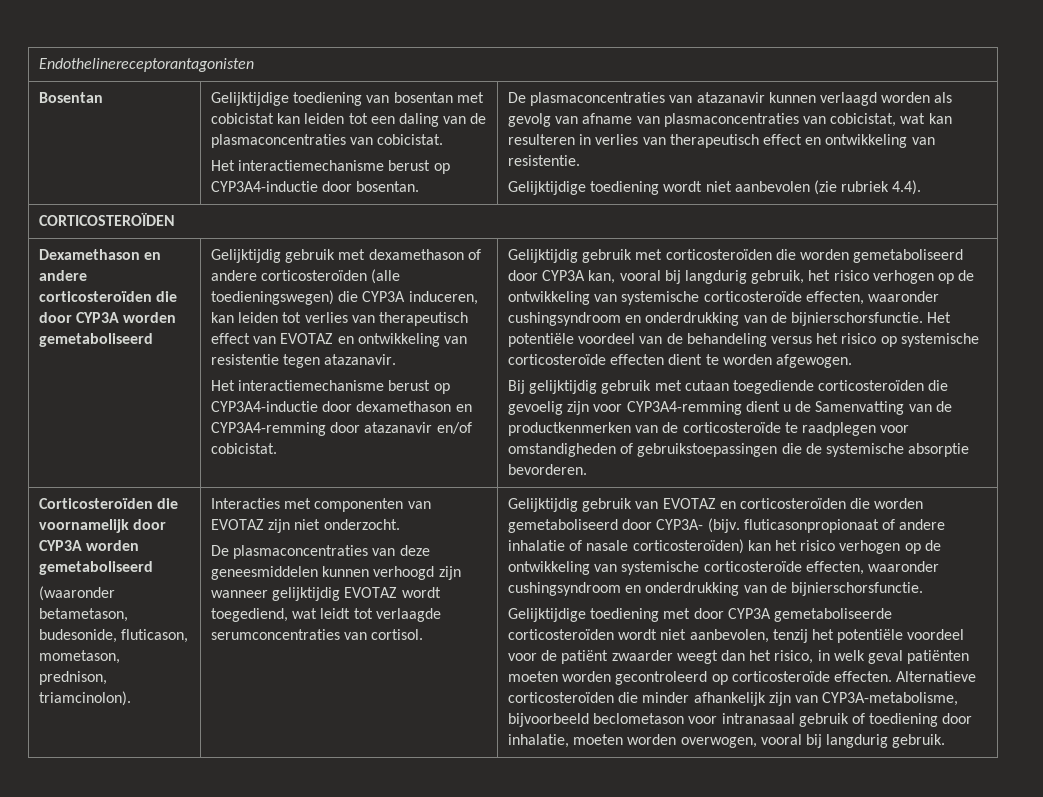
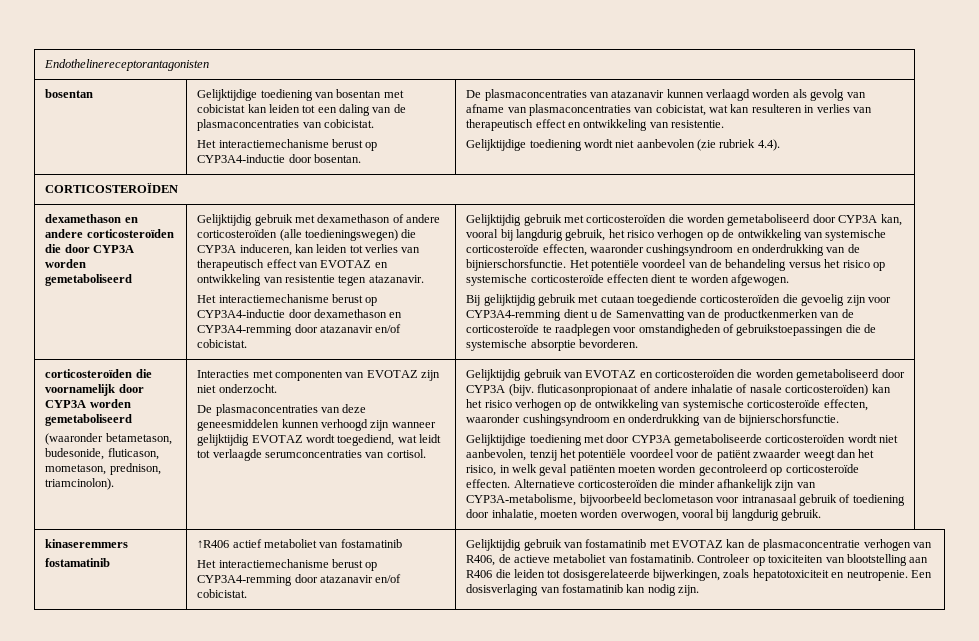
[39,92,104,103] Bosentan -> [45,89,94,98] bosentan
[39,249,141,260] Dexamethason -> [45,214,122,223] dexamethason
[39,498,154,509] Corticosteroïden -> [45,369,133,378] corticosteroïden
[656,519,704,530] CYP3A- -> [466,385,506,393] CYP3A
(946, 741) none -> [45,539,129,548] [45,558,111,567] [197,539,402,548] [197,559,378,571] [197,574,402,586] [197,589,248,598] [466,539,932,551] [466,554,929,566] [466,569,932,581] [466,584,700,596] // kinaseremmers // fostamatinib | ↑R406 actief metaboliet van fostamatinib // Het interactiemechanisme berust op CYP3A4-remming door atazanavir en/of cobicistat. | Gelijktijdig gebruik van fostamatinib met EVOTAZ kan de plasmaconcentratie verhogen van R406, de actieve metaboliet van fostamatinib. Controleer op toxiciteiten van blootstelling aan R406 die leiden tot dosisgerelateerde bijwerkingen, zoals hepatotoxiciteit en neutropenie. Een dosisverlaging van fostamatinib kan nodig zijn.

